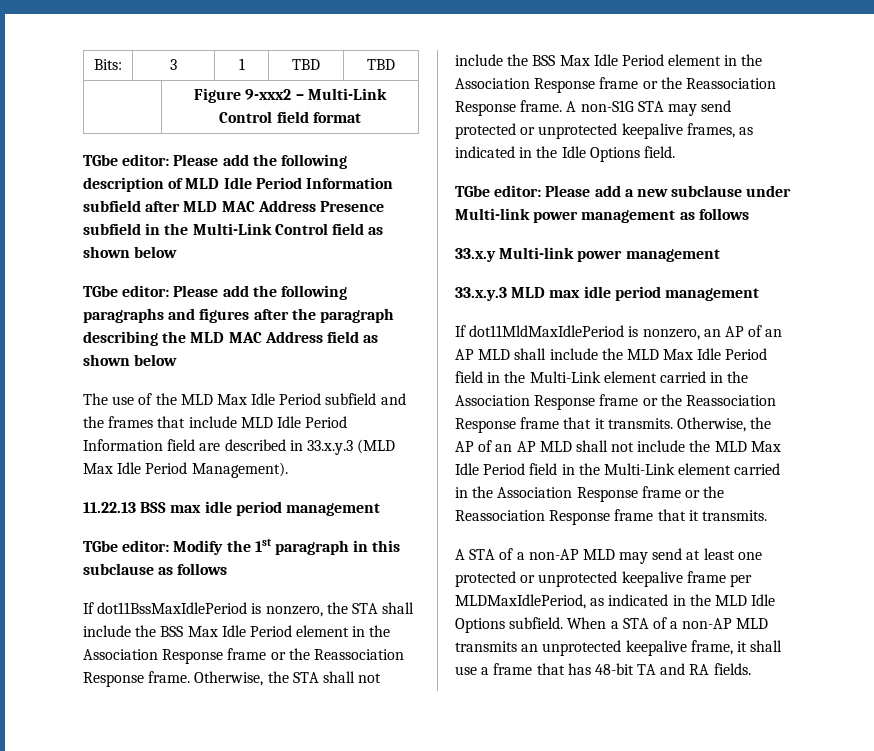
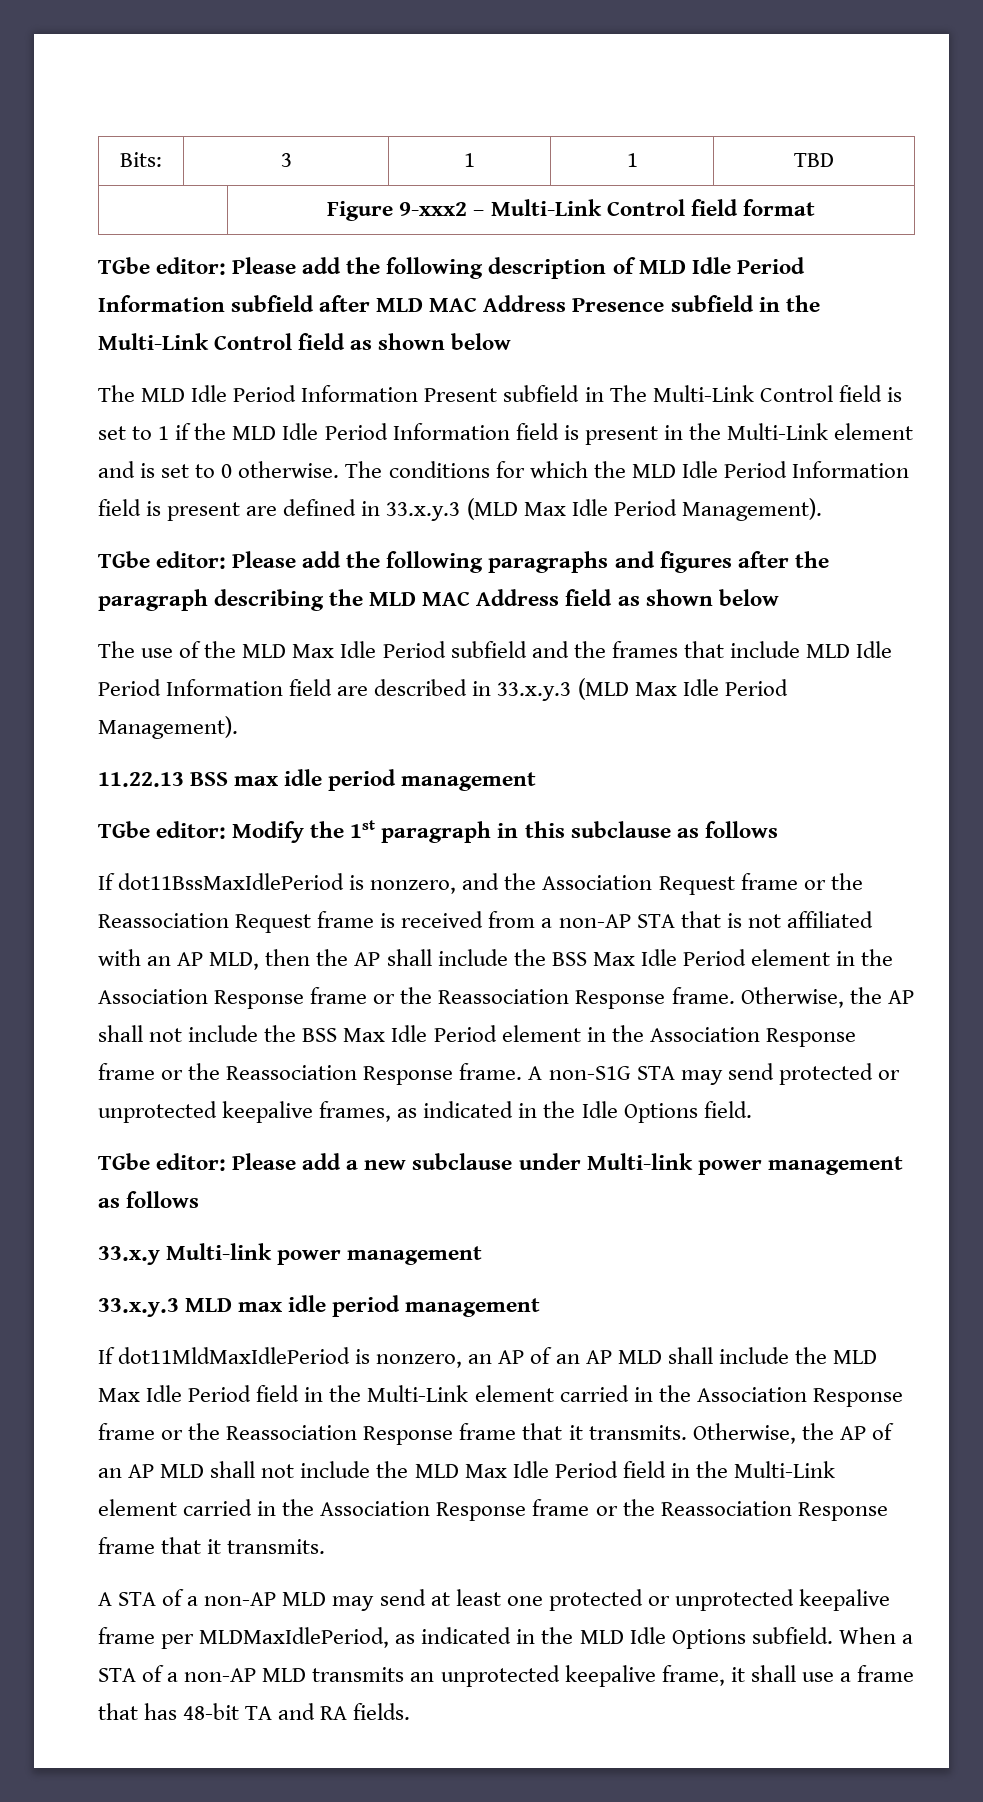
[292,59,320,70] TBD -> [626,153,638,167] 1
(178, 252) none -> [98,385,902,402] [98,423,914,445] [98,461,910,478] [98,498,822,521] // The MLD Idle Period Information Present subfield in The Multi-Link Control field is set to 1 if the MLD Idle Period Information field is present in the Multi-Link element and is set to 0 otherwise. The conditions for which the MLD Idle Period Information field is present are defined in 33.x.y.3 (MLD Max Idle Period Management).
[326,602,378,614] the STA -> [462,873,863,895] [98,911,873,933] [98,949,381,970] and the Association Request frame or the Reassociation Request frame is received from a non-AP STA that is not affiliated with an AP MLD, then the AP
[292,672,319,683] STA -> [887,990,914,1004] AP

